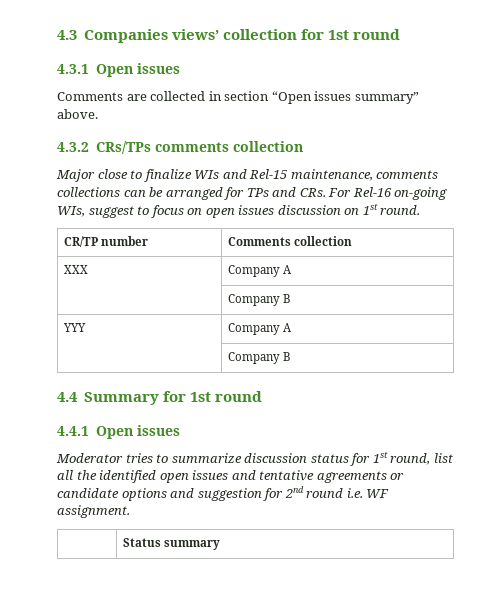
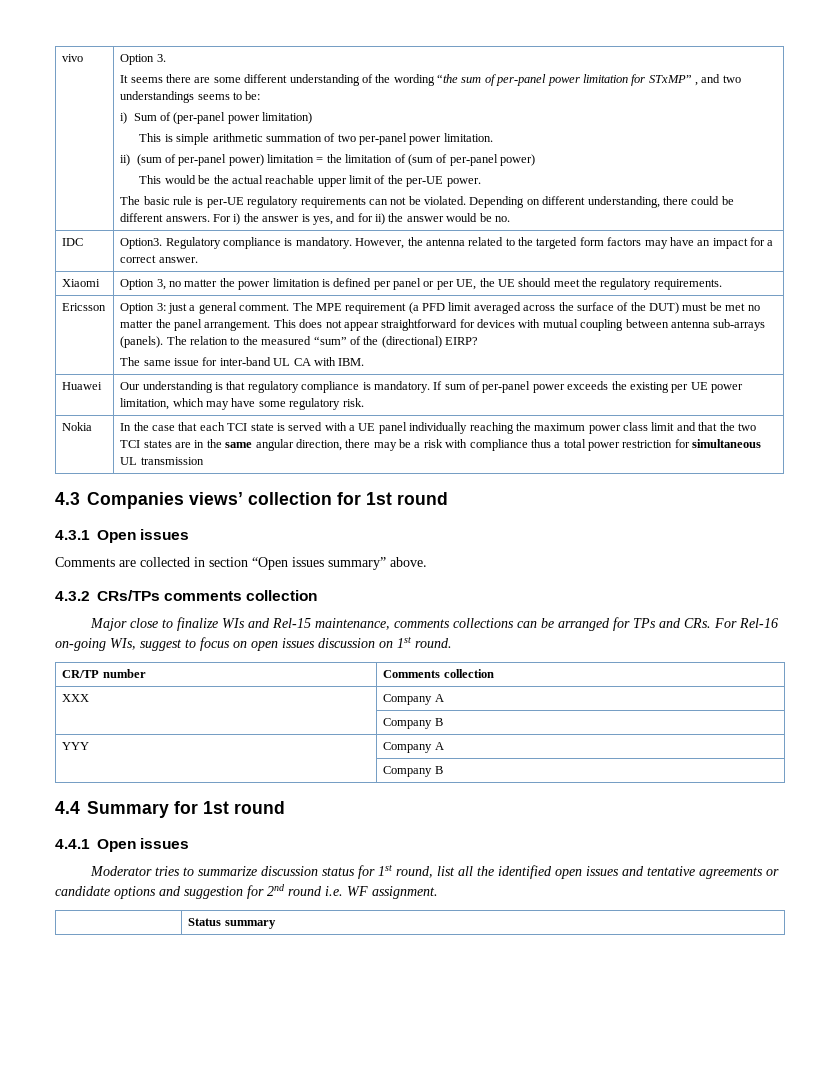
(57, 35) none -> [62,54,84,62] [120,54,166,65] [120,74,741,86] [120,91,261,103] [120,112,313,124] [139,133,493,145] [120,154,536,166] [139,175,481,187] [120,196,734,208] [120,213,510,225] [62,238,84,246] [120,237,774,249] [120,255,198,263] [62,279,101,287] [120,278,722,290] [62,303,107,311] [120,302,760,314] [120,319,766,331] [120,336,479,348] [120,357,365,366] [62,382,103,390] [120,381,744,393] [120,398,364,410] [62,422,93,431] [120,422,756,434] [120,439,762,451] [120,457,204,465] vivo | Option 3. // It seems there are some different understanding of the wording “the sum of per-panel power limitation for STxMP” , and two understandings seems to be: // i) Sum of (per-panel power limitation) // This is simple arithmetic summation of two per-panel power limitation. // ii) (sum of per-panel power) limitation = the limitation of (sum of per-panel power) // This would be the actual reachable upper limit of the per-UE power. // The basic rule is per-UE regulatory requirements can not be violated. Depending on different understanding, there could be different answers. For i) the answer is yes, and for ii) the answer would be no. // IDC | Option3. Regulatory compliance is mandatory. However, the antenna related to the targeted form factors may have an impact for a correct answer. // Xiaomi | Option 3, no matter the power limitation is defined per panel or per UE, the UE should meet the regulatory requirements. // Ericsson | Option 3: just a general comment. The MPE requirement (a PFD limit averaged across the surface of the DUT) must be met no matter the panel arrangement. This does not appear straightforward for devices with mutual coupling between antenna sub-arrays (panels). The relation to the measured “sum” of the (directional) EIRP? // The same issue for inter-band UL CA with IBM. // Huawei | Our understanding is that regulatory compliance is mandatory. If sum of per-panel power exceeds the existing per UE power limitation, which may have some regulatory risk. // Nokia | In the case that each TCI state is served with a UE panel individually reaching the maximum power class limit and that the two TCI states are in the same angular direction, there may be a risk with compliance thus a total power restriction for simultaneous UL transmission //

